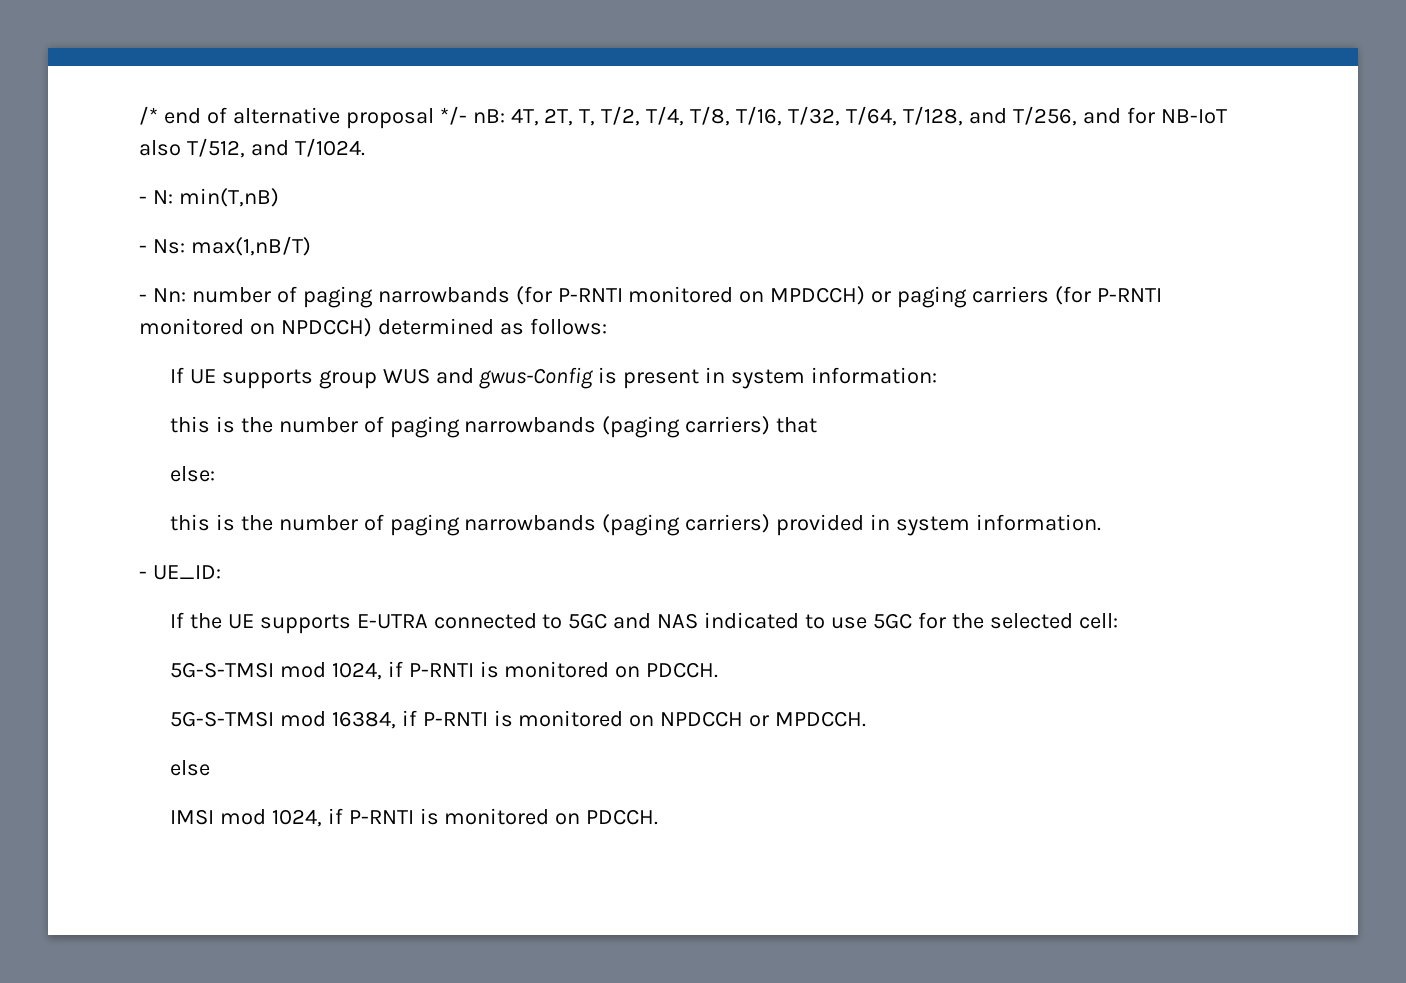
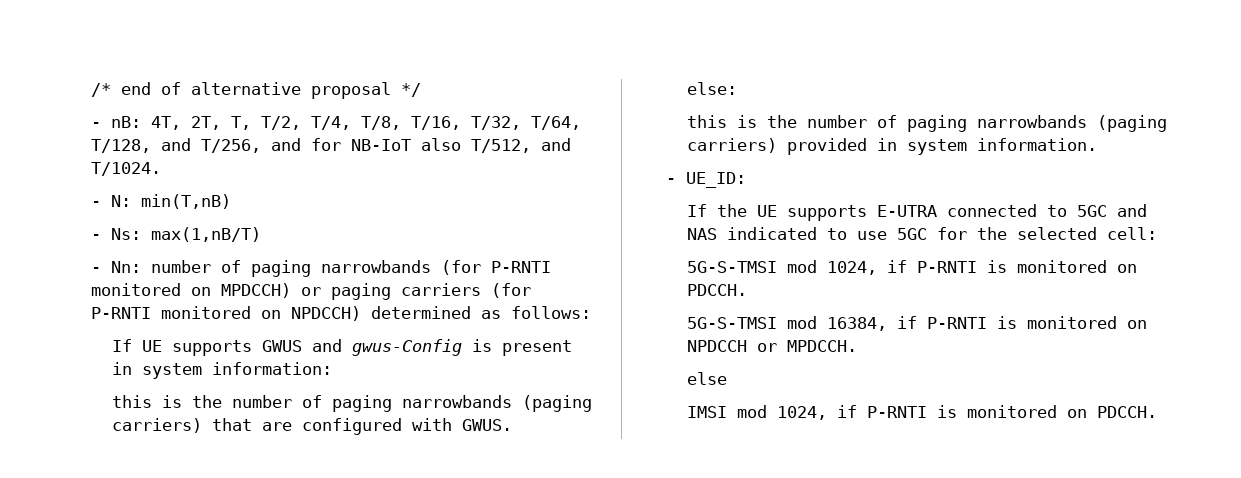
[439,106,467,125] */- -> [401,83,422,97] [91,122,102,128] */ // -
[318,368,430,389] group WUS -> [262,340,303,352] GWUS
(818, 425) none -> [262,418,513,435] are configured with GWUS.

